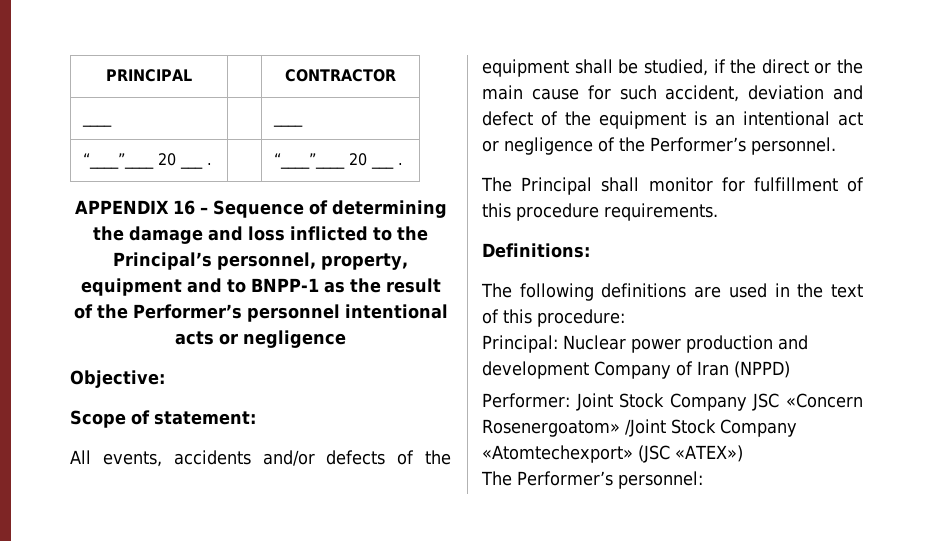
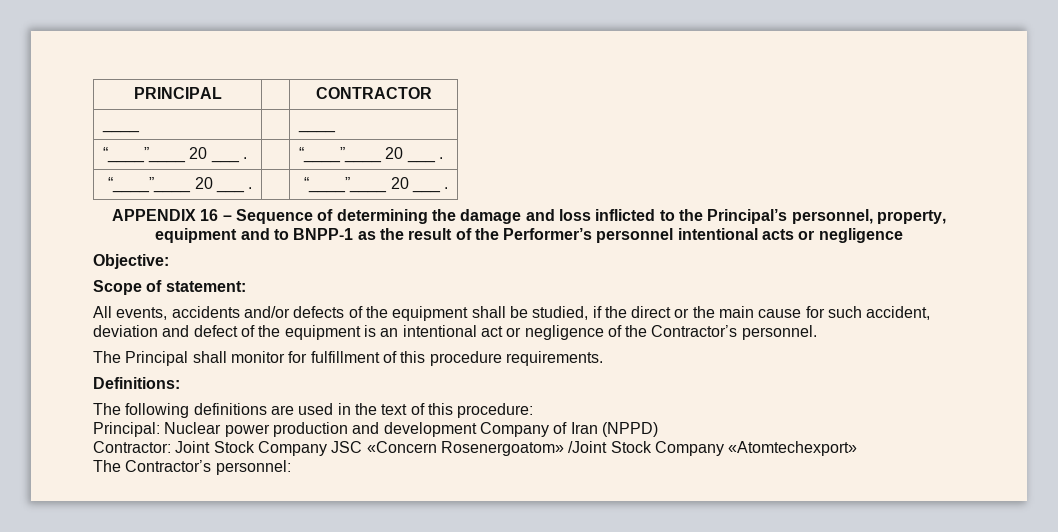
(403, 164) none -> [108,177,213,193] [215,189,245,193] [248,187,253,189] [304,177,409,193] [411,189,441,193] [444,187,449,189] // “____”____ 20 ___ . | | “____”____ 20 ___ .
[650,137,746,152] Performer’s -> [651,325,738,337] Contractor’s
[482,393,570,408] Performer: -> [93,441,171,453] Contractor:
[638,445,743,463] [481,471,613,486] (JSC «ATEX») // The Performer’s -> [93,460,212,472] // The Contractor’s

